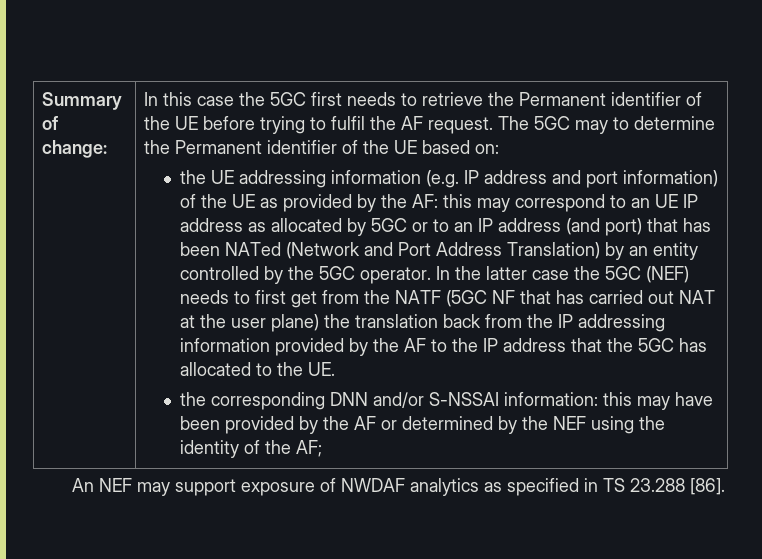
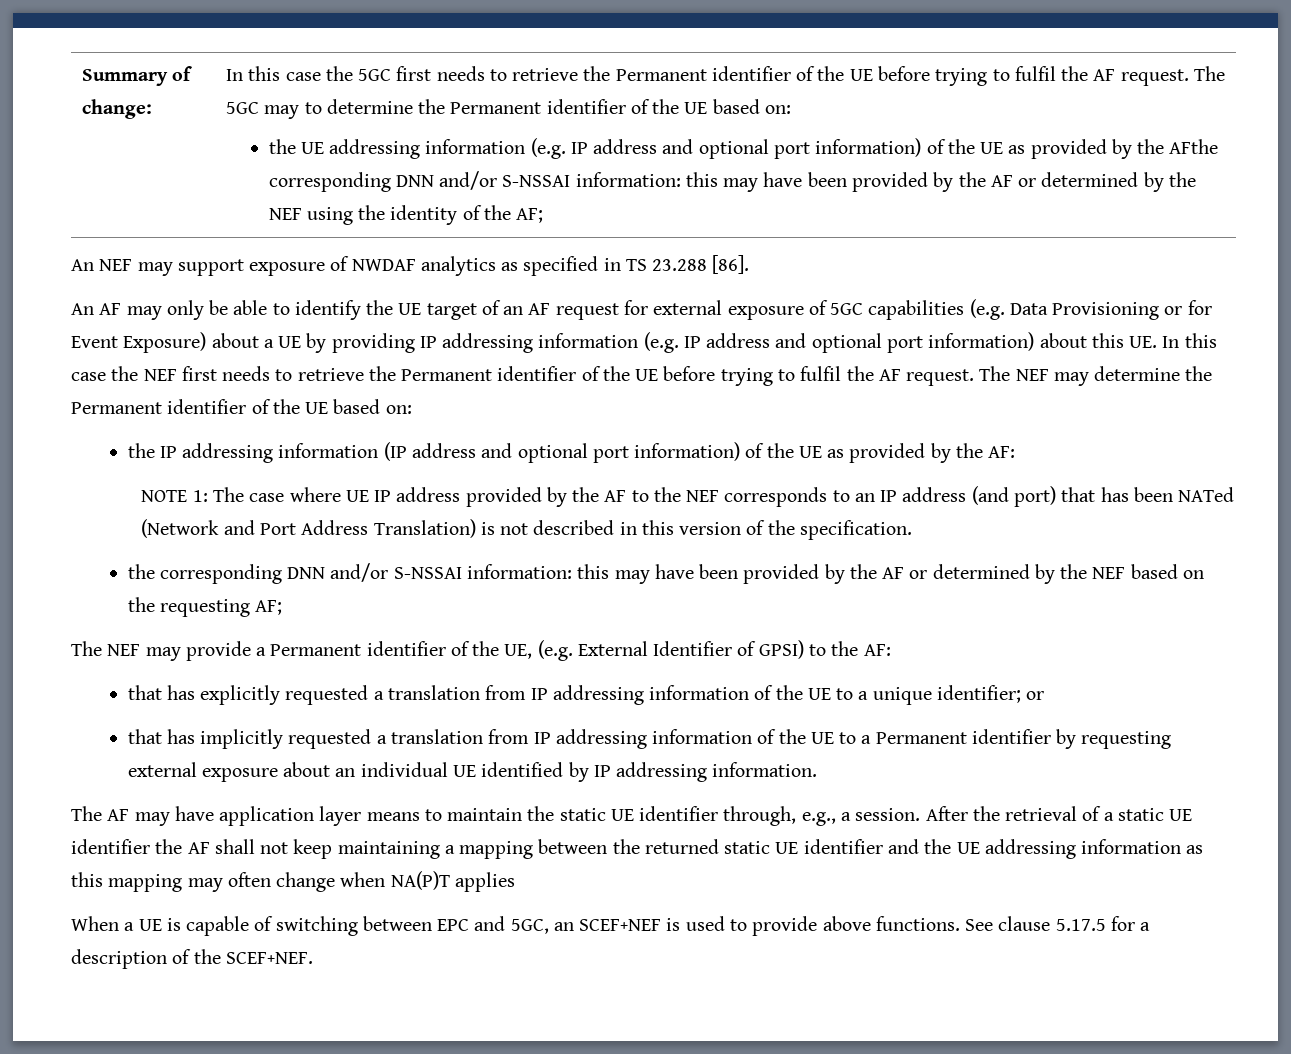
[586,170,719,188] [180,194,699,212] [180,218,712,236] [180,242,699,260] [180,266,690,284] [180,290,716,308] [180,314,666,332] [180,338,708,356] [180,362,336,376] [180,392,207,406] port information) of the UE as provided by the AF: this may correspond to an UE IP address as allocated by 5GC or to an IP address (and port) that has been NATed (Network and Port Address Translation) by an entity controlled by the 5GC operator. In the latter case the 5GC (NEF) needs to first get from the NATF (5GC NF that has carried out NAT at the user plane) the translation back from the IP addressing information provided by the AF to the IP address that the 5GC has allocated to the UE. // the -> [698,138,1219,159] optional port information) of the UE as provided by the AFthe
(726, 486) none -> [71,299,1212,320] [71,332,1217,353] [71,366,1213,386] [71,399,412,414] [127,442,1016,463] [141,486,1235,507] [141,519,912,540] [127,563,1204,584] [127,597,283,617] [71,640,891,661] [127,685,1045,705] [127,729,1172,749] [127,762,818,782] [71,806,1193,826] [71,839,1204,859] [71,871,515,892] [71,916,1151,936] [71,949,313,969] // An AF may only be able to identify the UE target of an AF request for external exposure of 5GC capabilities (e.g. Data Provisioning or for Event Exposure) about a UE by providing IP addressing information (e.g. IP address and optional port information) about this UE. In this case the NEF first needs to retrieve the Permanent identifier of the UE before trying to fulfil the AF request. The NEF may determine the Permanent identifier of the UE based on: // the IP addressing information (IP address and optional port information) of the UE as provided by the AF: // NOTE 1: The case where UE IP address provided by the AF to the NEF corresponds to an IP address (and port) that has been NATed (Network and Port Address Translation) is not described in this version of the specification. // the corresponding DNN and/or S-NSSAI information: this may have been provided by the AF or determined by the NEF based on the requesting AF; // The NEF may provide a Permanent identifier of the UE, (e.g. External Identifier of GPSI) to the AF: // that has explicitly requested a translation from IP addressing information of the UE to a unique identifier; or // that has implicitly requested a translation from IP addressing information of the UE to a Permanent identifier by requesting external exposure about an individual UE identified by IP addressing information. // The AF may have application layer means to maintain the static UE identifier through, e.g., a session. After the retrieval of a static UE identifier the AF shall not keep maintaining a mapping between the returned static UE identifier and the UE addressing information as this mapping may often change when NA(P)T applies // When a UE is capable of switching between EPC and 5GC, an SCEF+NEF is used to provide above functions. See clause 5.17.5 for a description of the SCEF+NEF.

